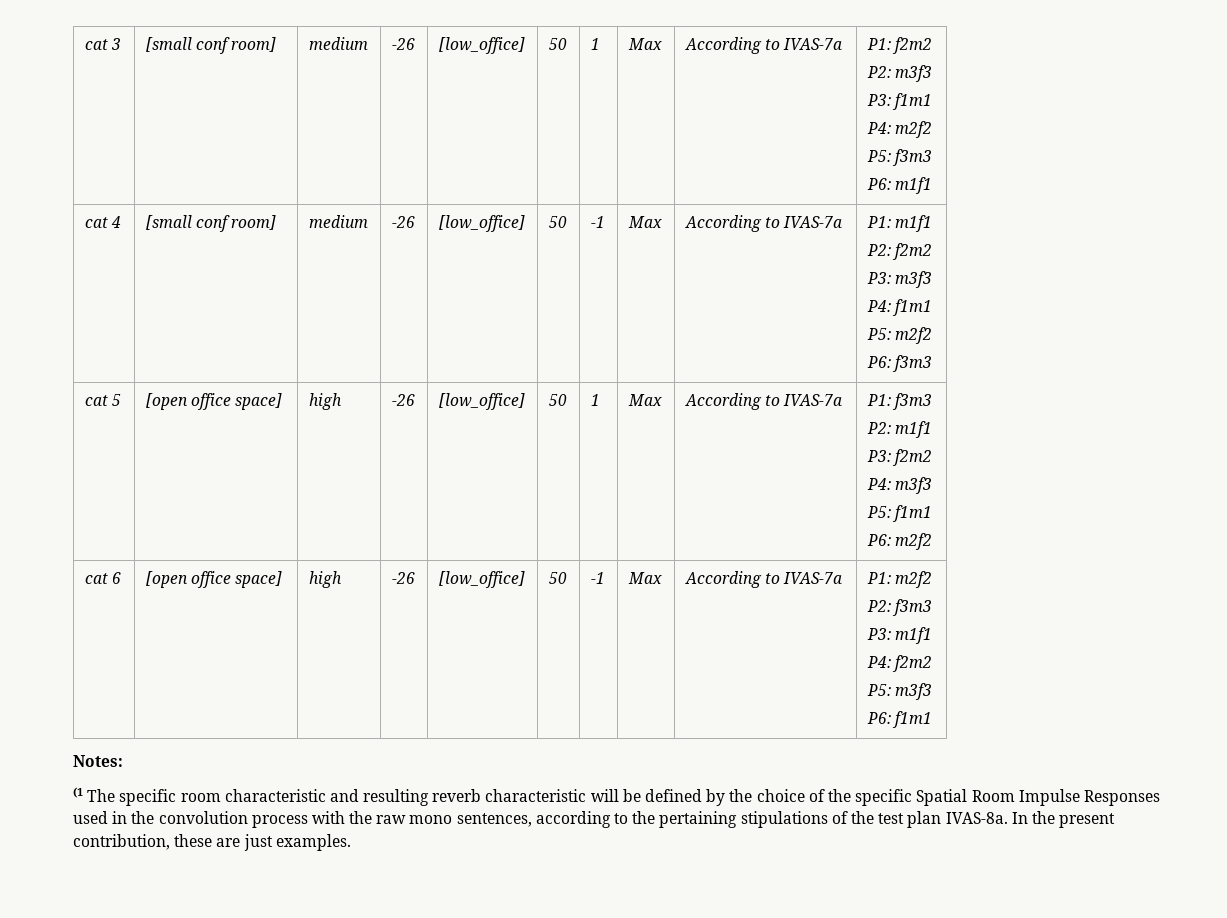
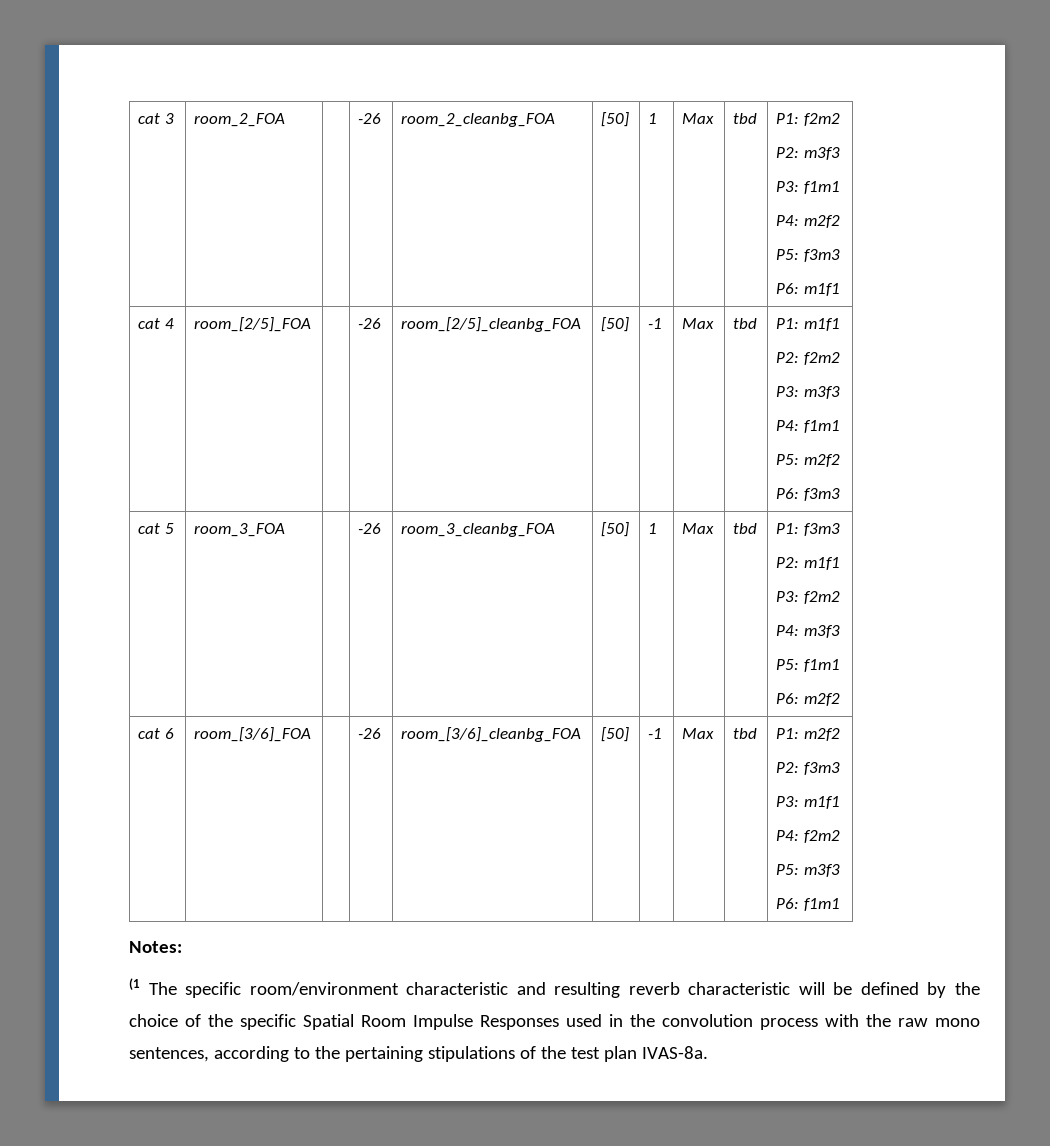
[145,37,276,54] [308,37,368,50] [391,38,415,50] [438,37,525,54] [548,38,567,50] [590,38,600,50] [627,38,662,50] [684,37,842,54] [small conf room] | medium | -26 | [low_office] | 50 | 1 | Max | According to IVAS-7a -> [194,113,286,127] [358,113,382,124] [401,113,556,127] [601,112,630,127] [648,113,658,124] [682,113,715,124] [733,113,758,124] room_2_FOA | | -26 | room_2_cleanbg_FOA | [50] | 1 | Max | tbd
[145,215,276,232] [308,215,368,228] [391,216,415,228] [438,215,525,232] [548,216,567,228] [590,216,605,228] [627,216,662,228] [684,215,842,232] [small conf room] | medium | -26 | [low_office] | 50 | -1 | Max | According to IVAS-7a -> [194,317,312,332] [358,318,382,329] [401,317,582,332] [601,317,630,332] [648,318,663,329] [682,318,715,329] [733,318,758,329] room_[2/5]_FOA | | -26 | room_[2/5]_cleanbg_FOA | [50] | -1 | Max | tbd
[145,393,282,410] [308,393,342,410] [391,394,415,406] [438,393,525,410] [548,394,567,406] [590,394,600,406] [627,394,662,406] [684,393,842,410] [open office space] | high | -26 | [low_office] | 50 | 1 | Max | According to IVAS-7a -> [194,523,286,537] [358,523,382,534] [401,523,556,537] [601,522,630,537] [648,523,658,534] [682,523,715,534] [733,523,758,534] room_3_FOA | | -26 | room_3_cleanbg_FOA | [50] | 1 | Max | tbd
[145,571,282,588] [308,571,342,588] [391,572,415,584] [438,571,525,588] [548,572,567,584] [590,572,605,584] [627,572,662,584] [684,571,842,588] [open office space] | high | -26 | [low_office] | 50 | -1 | Max | According to IVAS-7a -> [194,727,312,742] [358,728,382,739] [401,727,582,742] [601,727,630,742] [648,728,663,739] [682,728,715,739] [733,728,758,739] room_[3/6]_FOA | | -26 | room_[3/6]_cleanbg_FOA | [50] | -1 | Max | tbd
[180,793,221,802] room -> [249,982,399,996] room/environment
[1011,811,1116,828] [73,834,351,851] In the present contribution, these are just examples. -> (708, 1052) none

